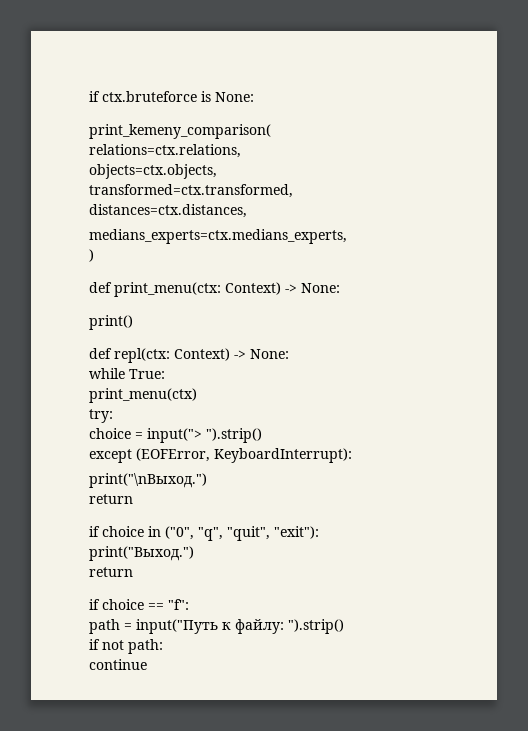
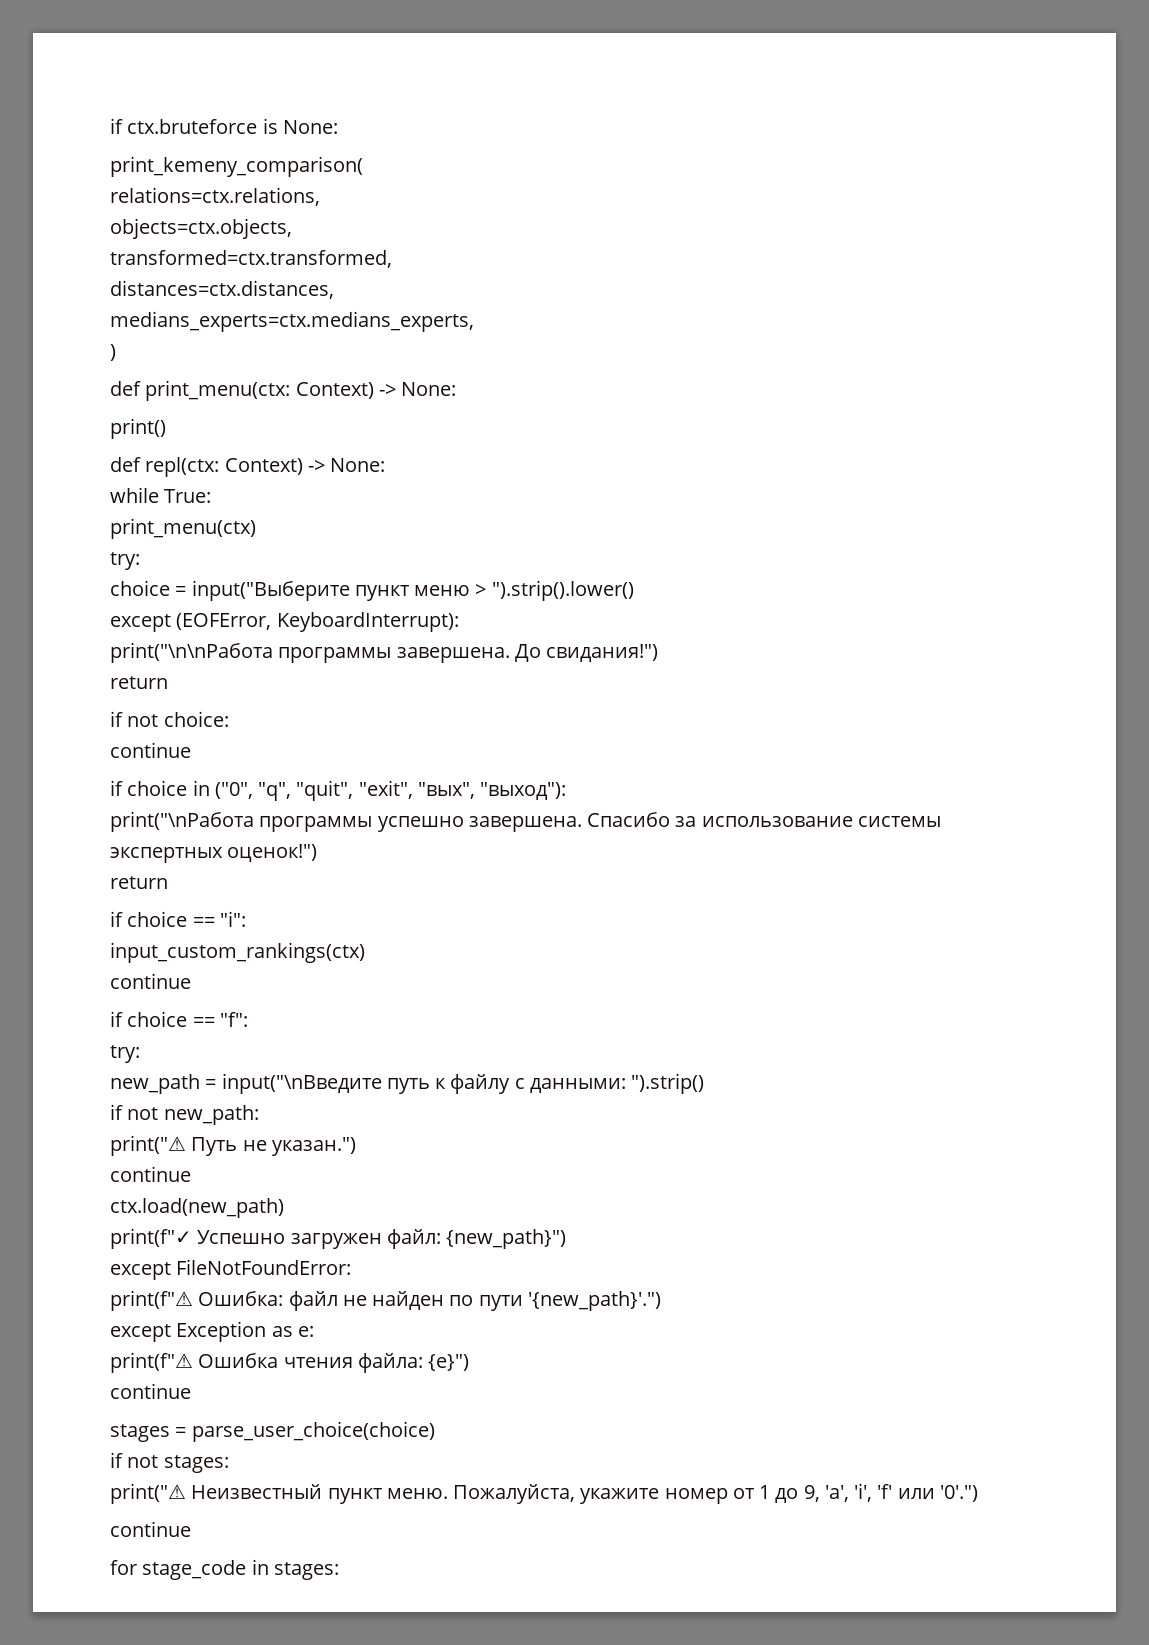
[147,428,262,443] [89,448,352,463] [89,473,207,488] [89,494,133,504] input("> ").strip() // except (EOFError, KeyboardInterrupt): // print("\nВыход.") // return -> [191,580,634,601] [110,612,459,632] [110,642,659,663] [110,676,168,689] [110,711,229,727] [110,742,191,758] input("Выберите пункт меню > ").strip().lower() // except (EOFError, KeyboardInterrupt): // print("\n\nРабота программы завершена. До свидания!") // return // if not choice: // continue
[274,526,319,539] [89,546,194,561] [89,567,133,577] [89,599,189,610] [89,619,344,634] [89,639,163,654] [89,659,147,670] "exit"): // print("Выход.") // return // if choice == "f": // path = input("Путь к файлу: ").strip() // if not path: // continue -> [358,780,567,800] [110,811,941,832] [110,844,318,863] [110,876,168,889] [110,911,246,927] [110,942,365,963] [110,973,191,989] [110,1011,248,1027] [110,1045,140,1063] [110,1073,705,1094] [110,1104,259,1125] [110,1135,356,1156] [110,1166,191,1182] [110,1198,284,1218] [110,1228,567,1249] [110,1259,352,1280] [110,1290,661,1311] [110,1321,314,1342] [110,1352,470,1373] [110,1383,191,1399] [110,1421,435,1442] [110,1452,229,1473] [110,1483,978,1504] [110,1521,191,1537] [110,1559,339,1580] "exit", "вых", "выход"): // print("\nРабота программы успешно завершена. Спасибо за использование системы экспертных оценок!") // return // if choice == "i": // input_custom_rankings(ctx) // continue // if choice == "f": // try: // new_path = input("\nВведите путь к файлу с данными: ").strip() // if not new_path: // print("⚠ Путь не указан.") // continue // ctx.load(new_path) // print(f"✓ Успешно загружен файл: {new_path}") // except FileNotFoundError: // print(f"⚠ Ошибка: файл не найден по пути '{new_path}'.") // except Exception as e: // print(f"⚠ Ошибка чтения файла: {e}") // continue // stages = parse_user_choice(choice) // if not stages: // print("⚠ Неизвестный пункт меню. Пожалуйста, укажите номер от 1 до 9, 'a', 'i', 'f' или '0'.") // continue // for stage_code in stages:

